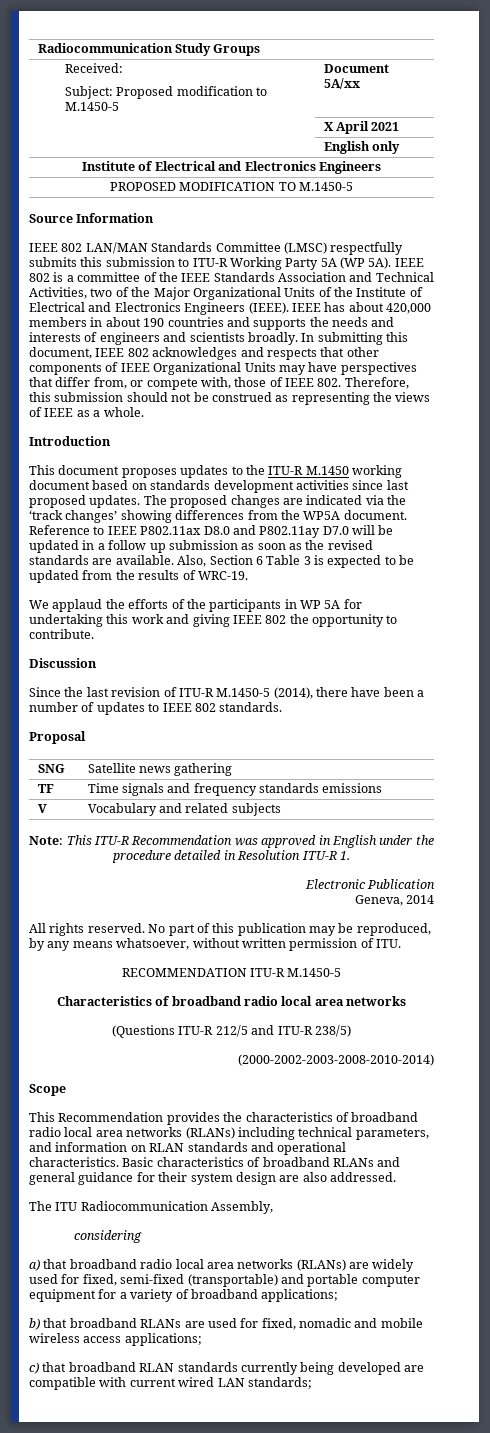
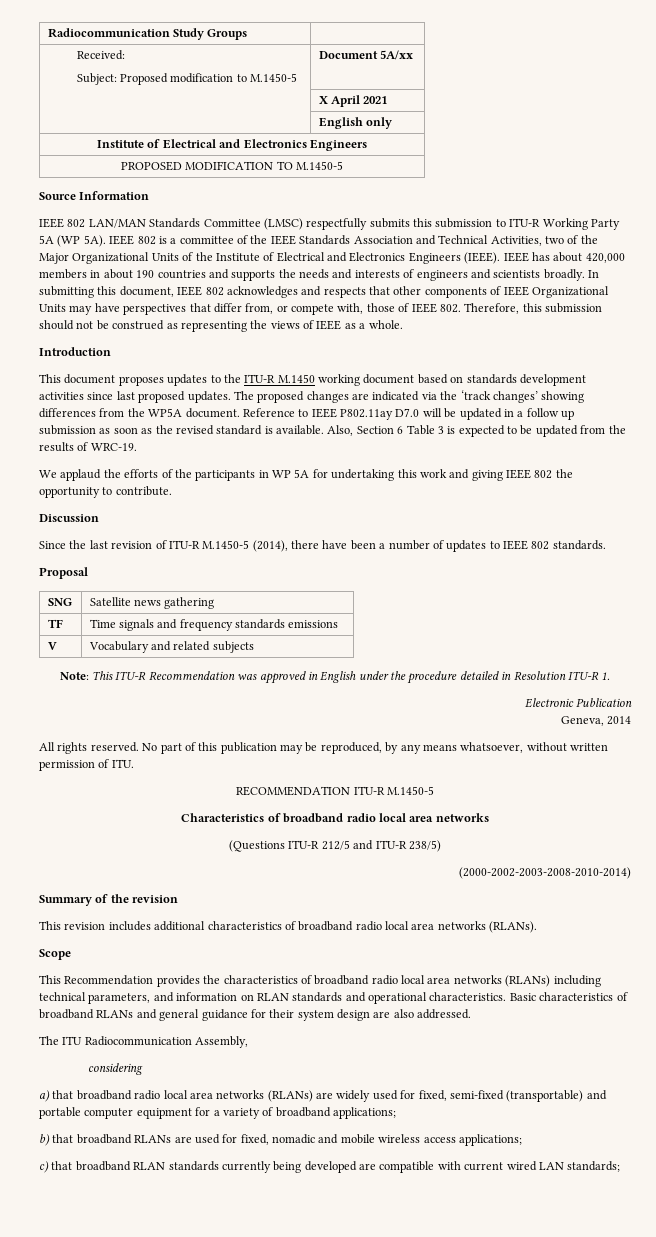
[140,525,256,535] P802.11ax D8.0 and -> (337, 413) none
[29,555,113,565] standards are -> [216,425,273,435] standard is
(434, 1060) none -> [39,894,179,906] [39,921,538,933] // Summary of the revision // This revision includes additional characteristics of broadband radio local area networks (RLANs).

